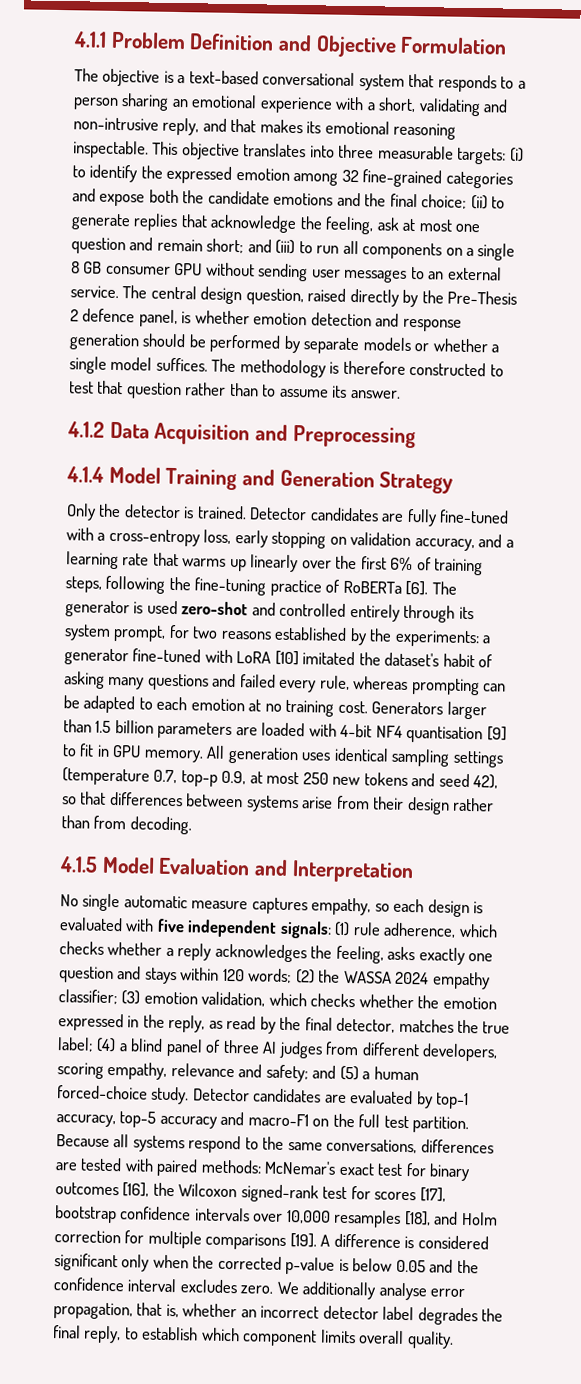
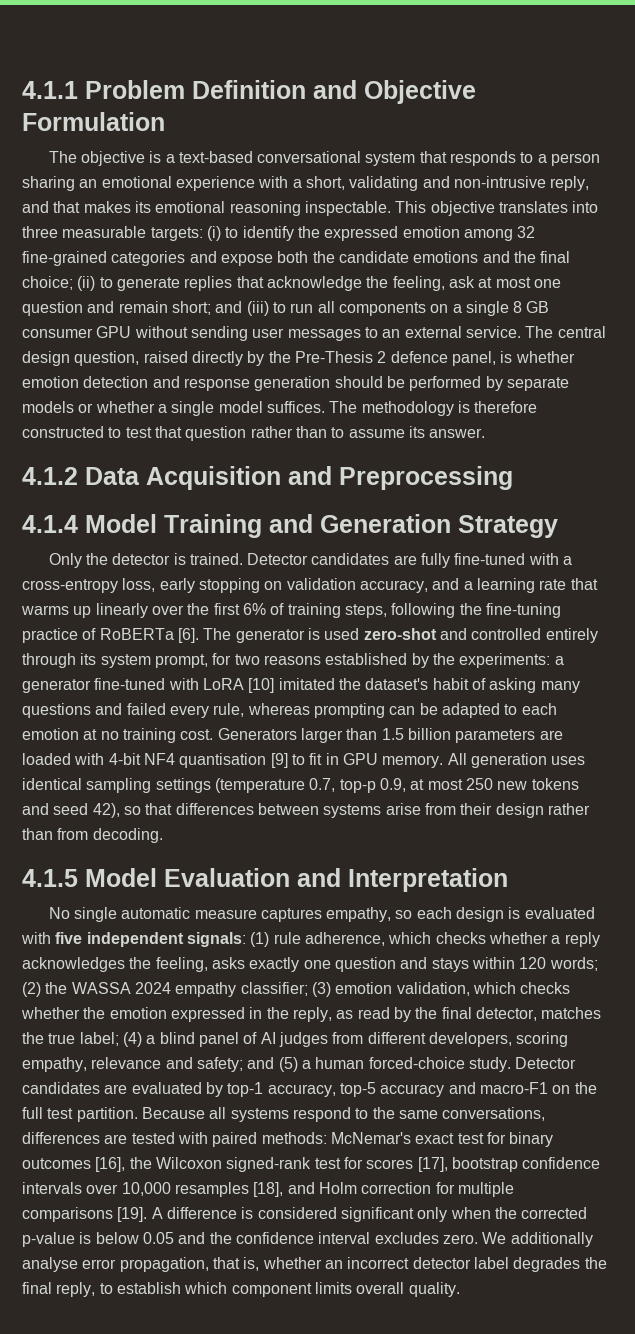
[222,1039,260,1054] three -> (258, 1038) none

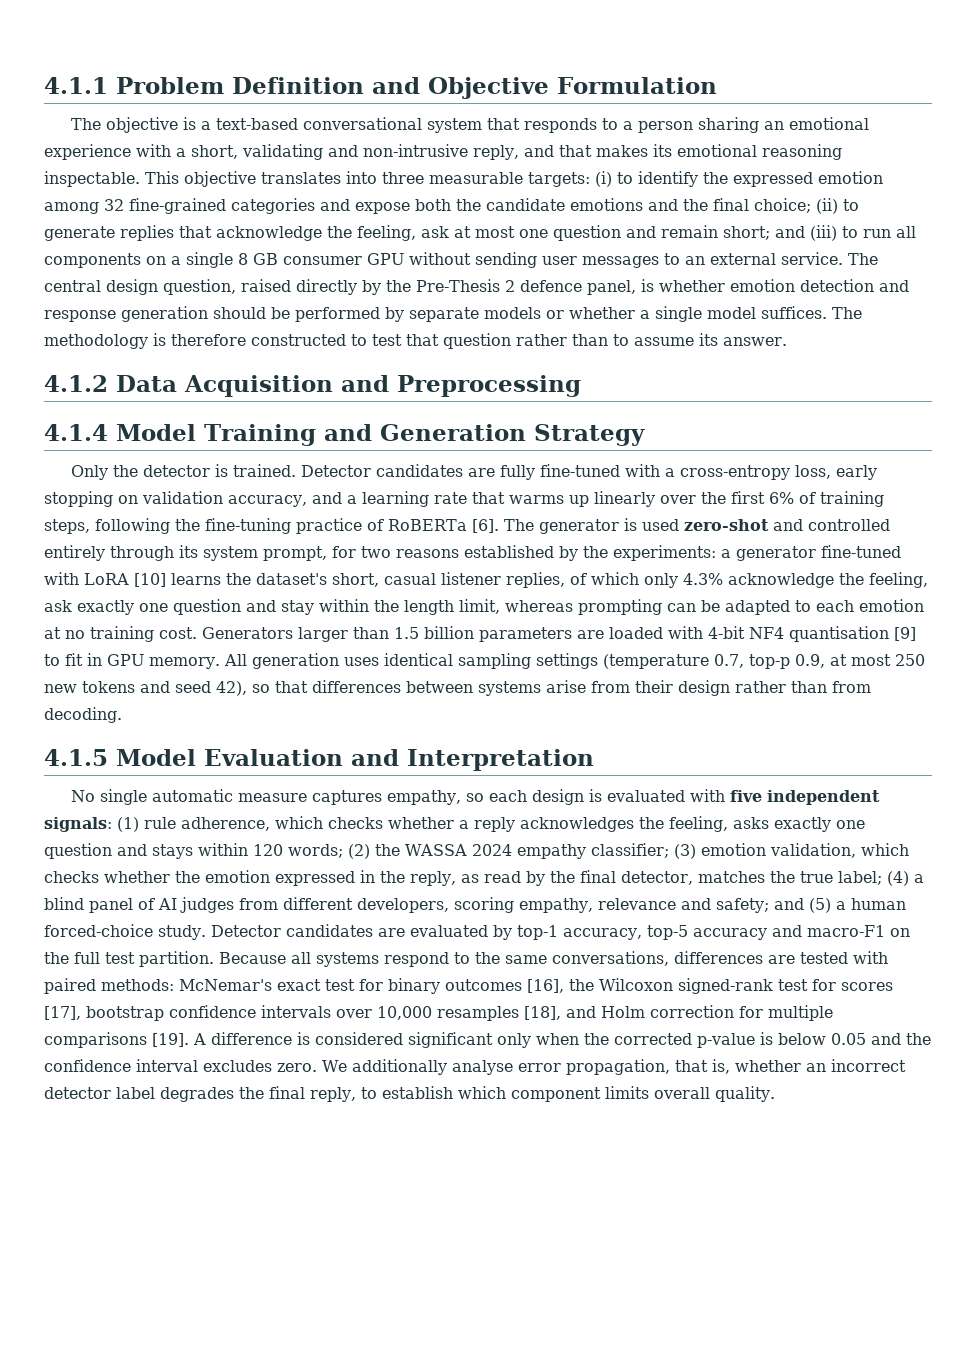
[278,678,335,690] imitated -> [171,573,221,585] learns
[432,678,580,693] [22,703,245,718] habit of asking many questions and failed every rule, -> [332,572,928,588] [44,599,500,615] short, casual listener replies, of which only 4.3% acknowledge the feeling, ask exactly one question and stay within the length limit,

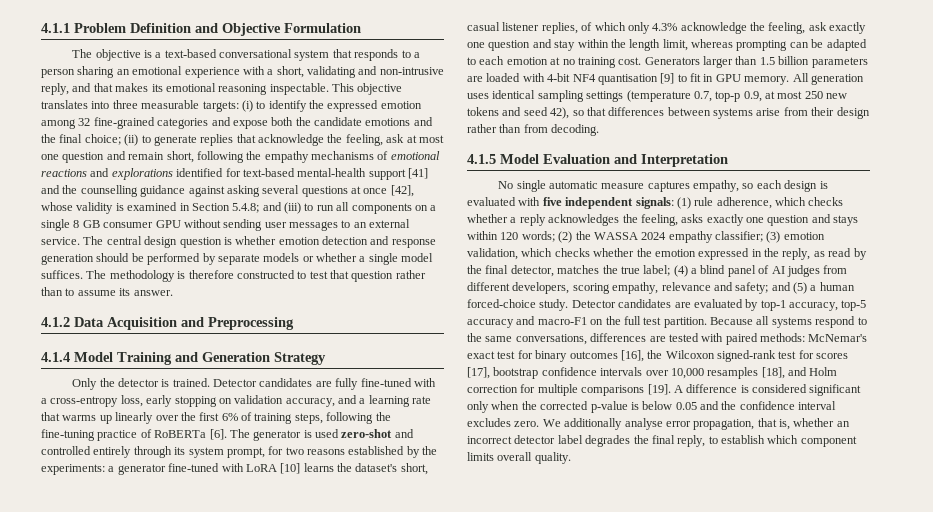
[723,226,770,240] short; -> [166,151,440,163] [41,168,428,180] [41,185,414,197] [41,202,260,214] short, following the empathy mechanisms of emotional reactions and explorations identified for text-based mental-health support [41] and the counselling guidance against asking several questions at once [42], whose validity is examined in Section 5.4.8;
[163,279,636,295] question, raised directly by the Pre-Thesis 2 defence panel, -> [179,237,222,248] question

